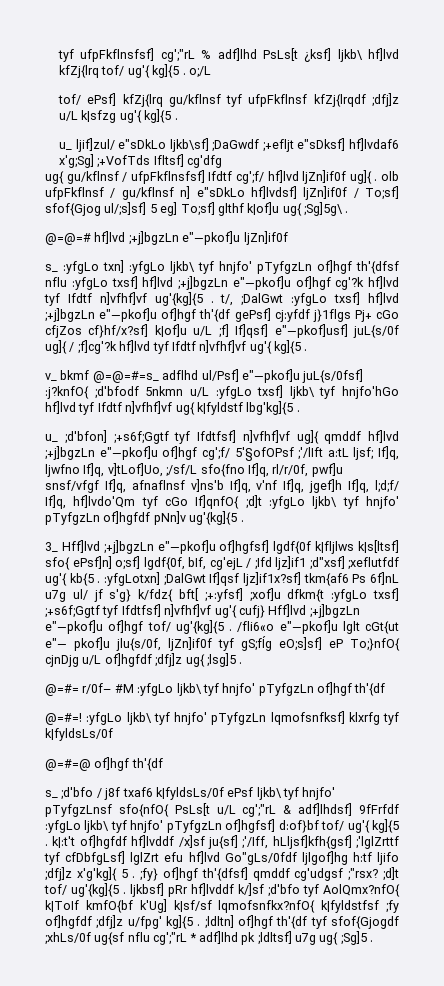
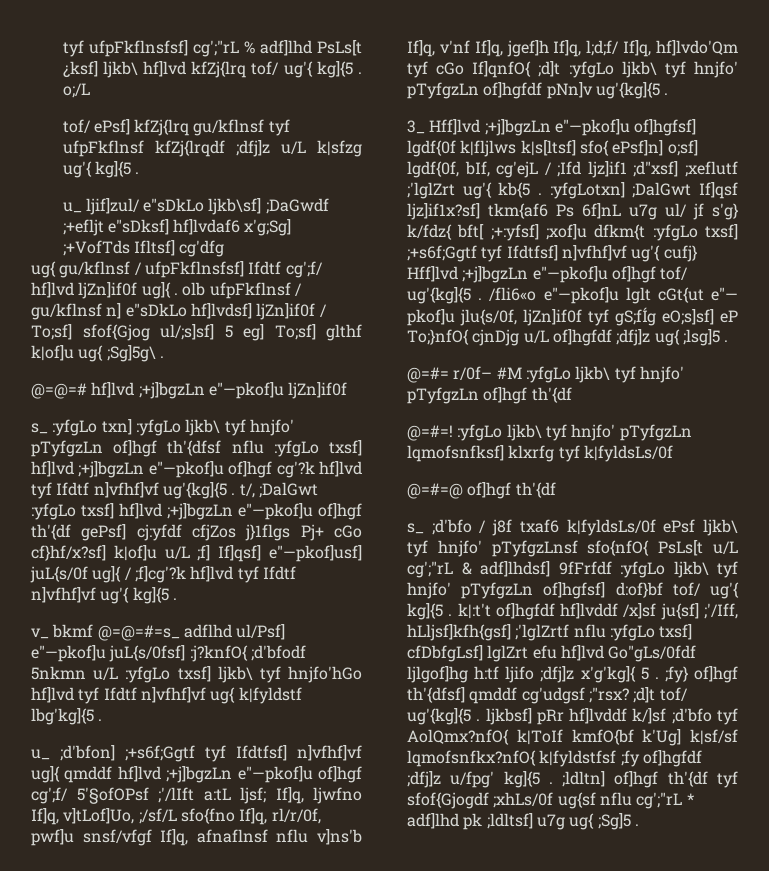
(310, 315) none -> [192,524,236,541] cfjZos
[45,325,82,338] cfjZos -> (362, 531) none
(185, 485) none -> [276,829,309,843] nflu
[348,557,399,570] ;xeflutfdf -> [685,161,738,177] [407,182,455,199] ;xeflutf ;'lglZrt
[356,836,399,849] [44,852,60,865] ;'lglZrttf tyf -> [515,624,693,641] ;'lglZrtf nflu :yfgLo txsf]

